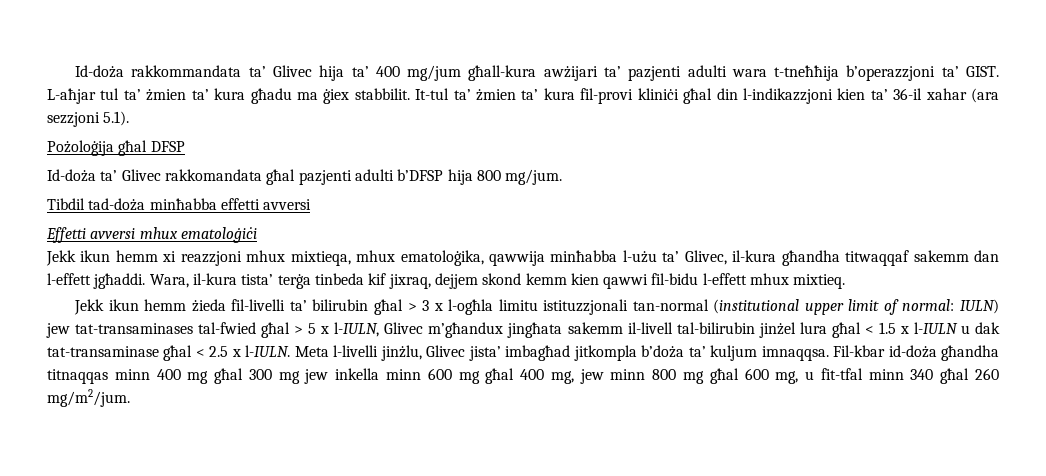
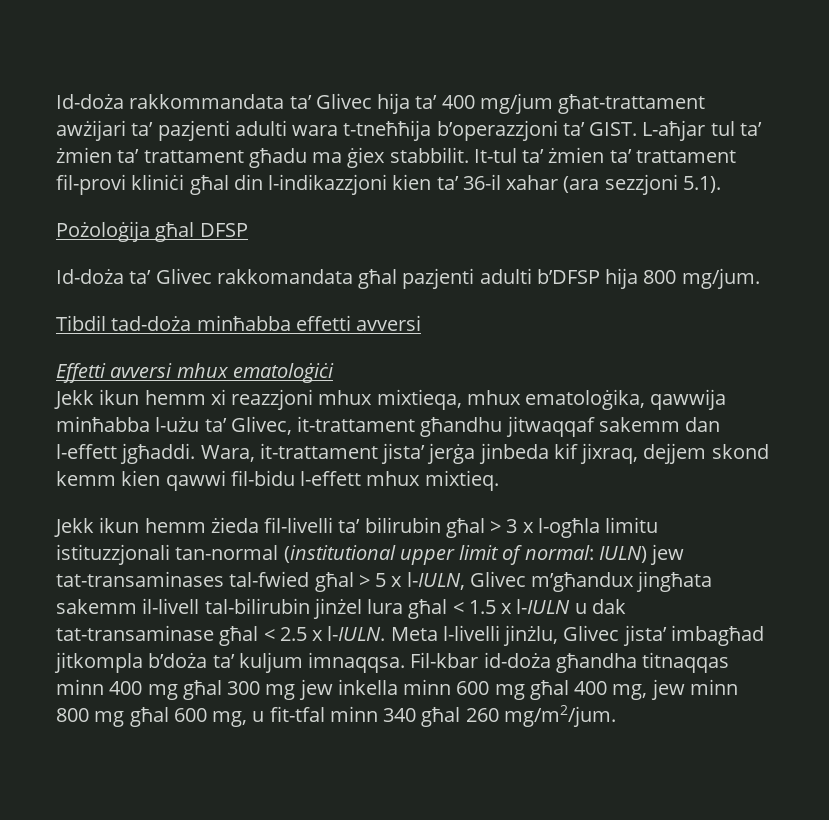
[468,65,537,81] għall-kura -> [558,94,706,114] għat-trattament
[214,88,246,100] kura -> [143,150,244,163] trattament
[543,88,575,100] kura -> [635,150,736,163] trattament
[732,250,910,266] il-kura għandha titwaqqaf -> [297,416,595,437] it-trattament għandhu jitwaqqaf
[192,273,364,289] il-kura tista’ terġa tinbeda -> [259,443,549,464] it-trattament jista’ jerġa jinbeda

